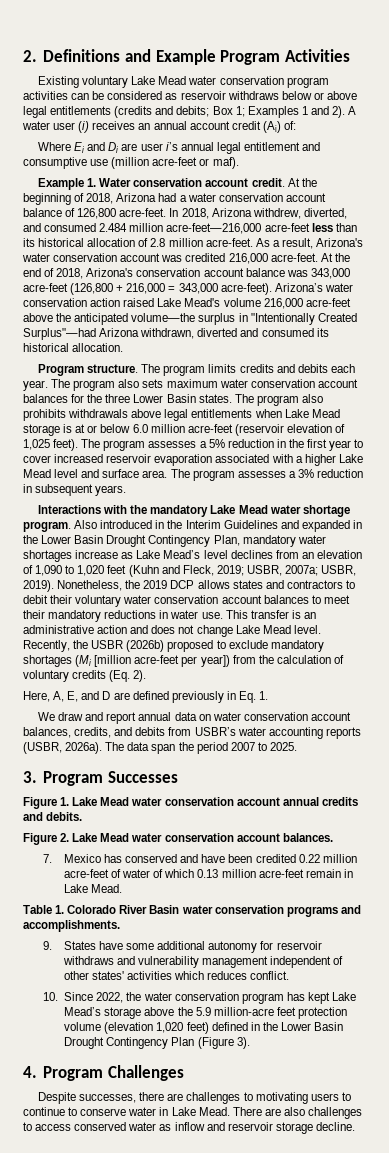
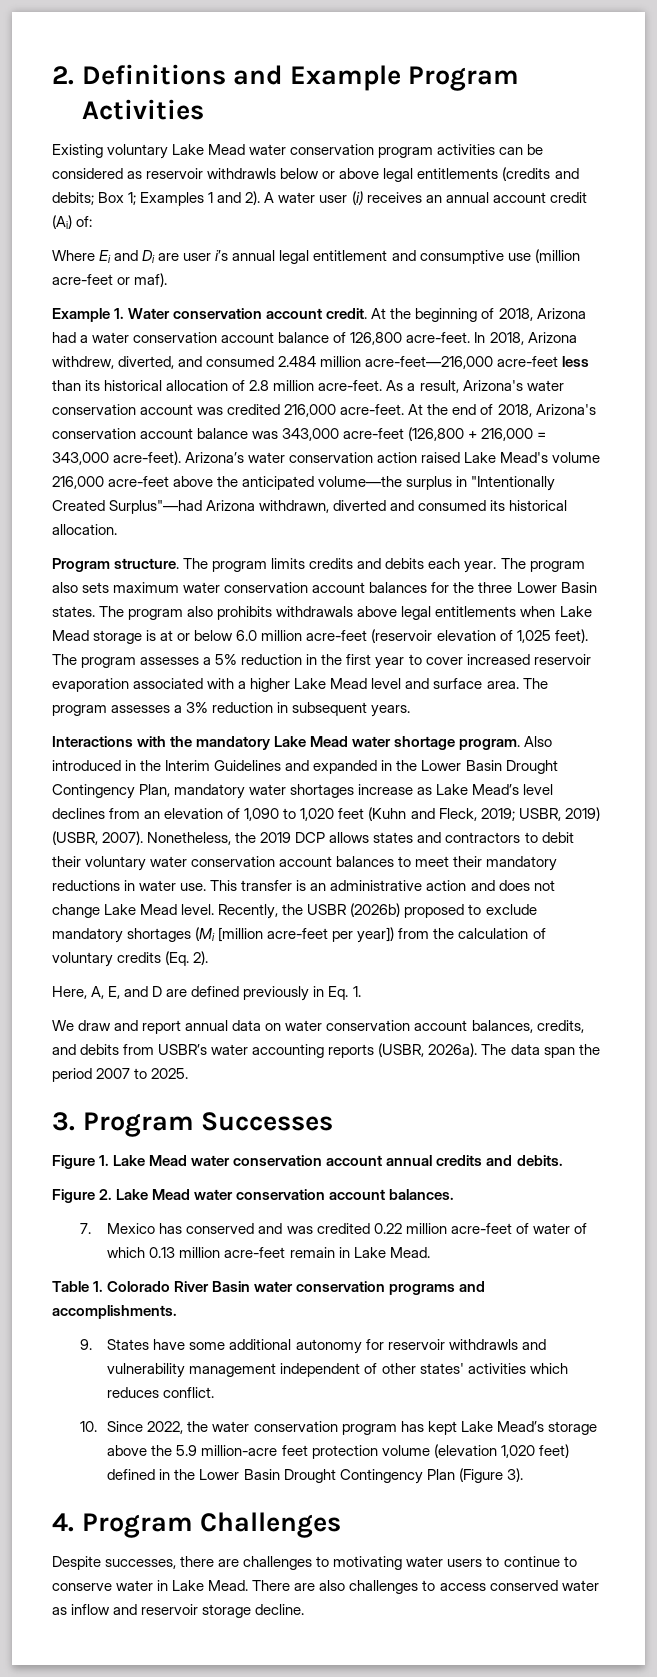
[227,91,279,100] withdraws -> [207,168,277,179] withdrawls
[285,565,357,576] [23,580,54,592] 2007a; USBR, 2019). -> [564,807,600,821] [52,831,144,845] 2019) (USBR, 2007).
[201,854,253,863] have been -> [286,1226,313,1234] was
[62,956,114,965] withdraws -> [448,1339,518,1350] withdrawls
(308, 1098) none -> [406,1556,444,1567] water

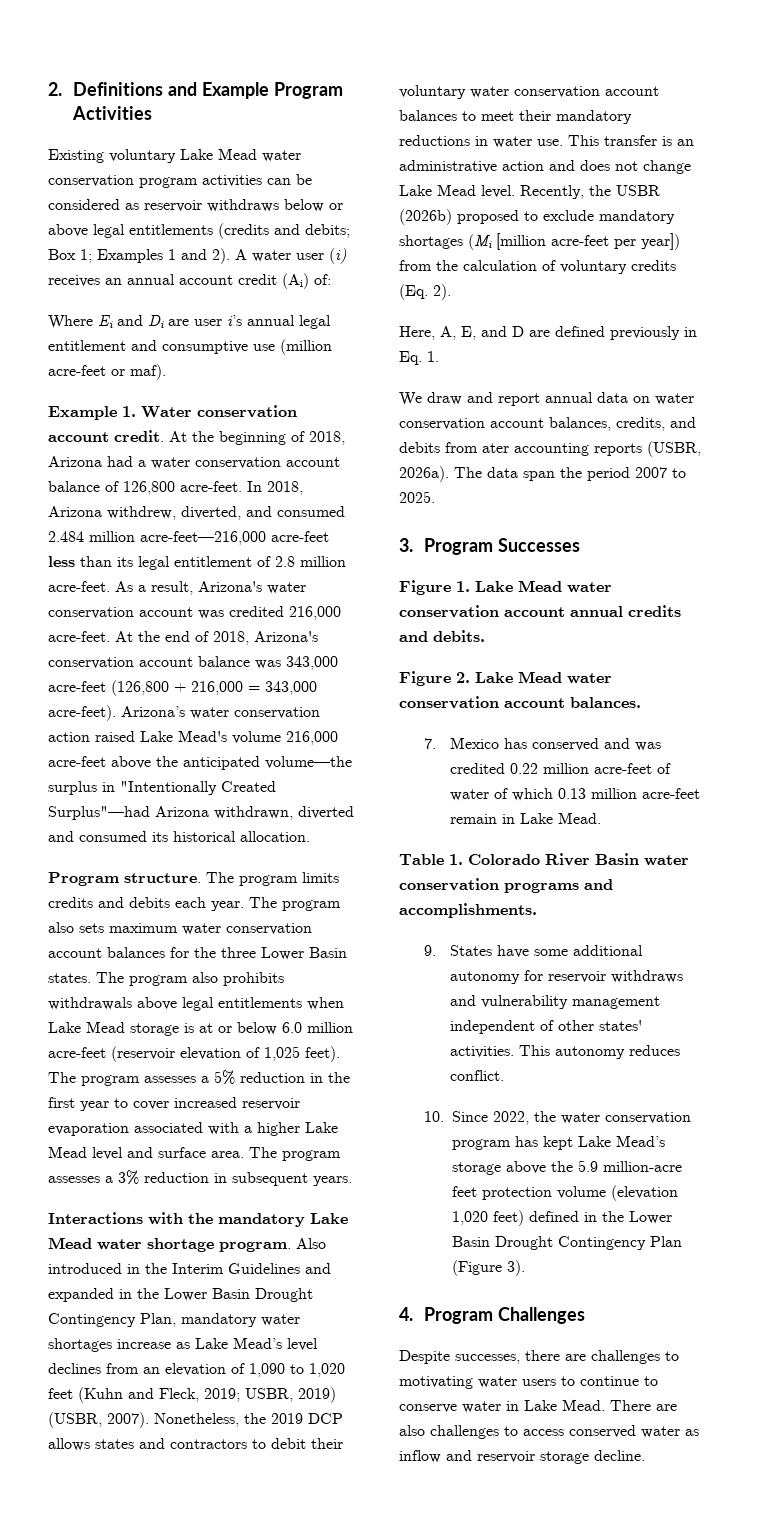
[207,168,277,179] withdrawls -> [207,199,279,212] withdraws
[104,380,229,391] historical allocation -> [138,556,252,570] legal entitlement
[158,1044,249,1055] USBR’s water -> [482,443,509,453] ater
[448,1339,518,1350] withdrawls -> [610,970,683,983] withdraws
[467,1363,568,1374] activities which -> [449,1045,625,1059] activities. This autonomy

